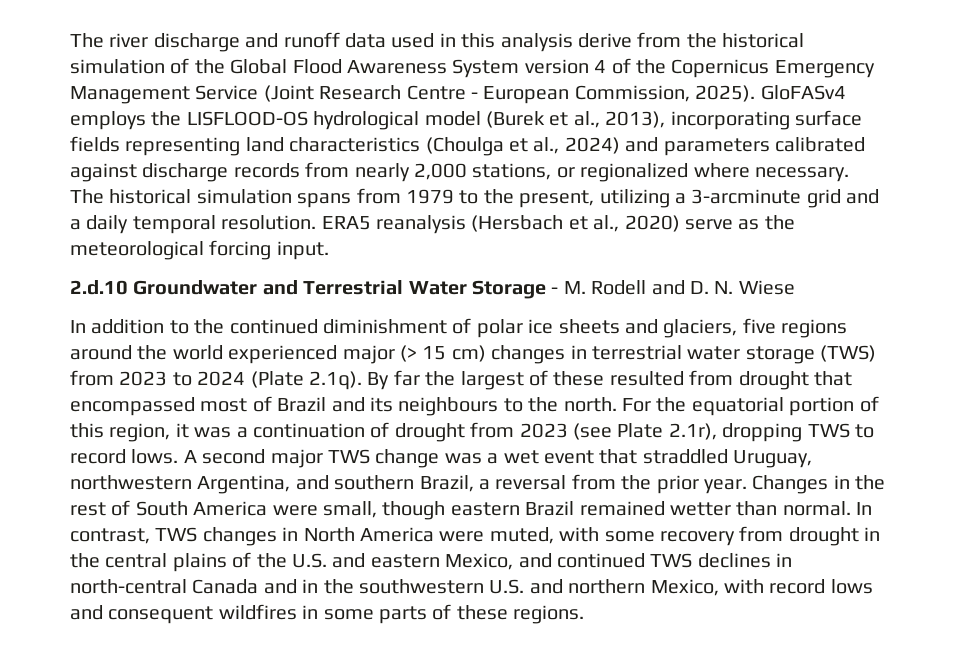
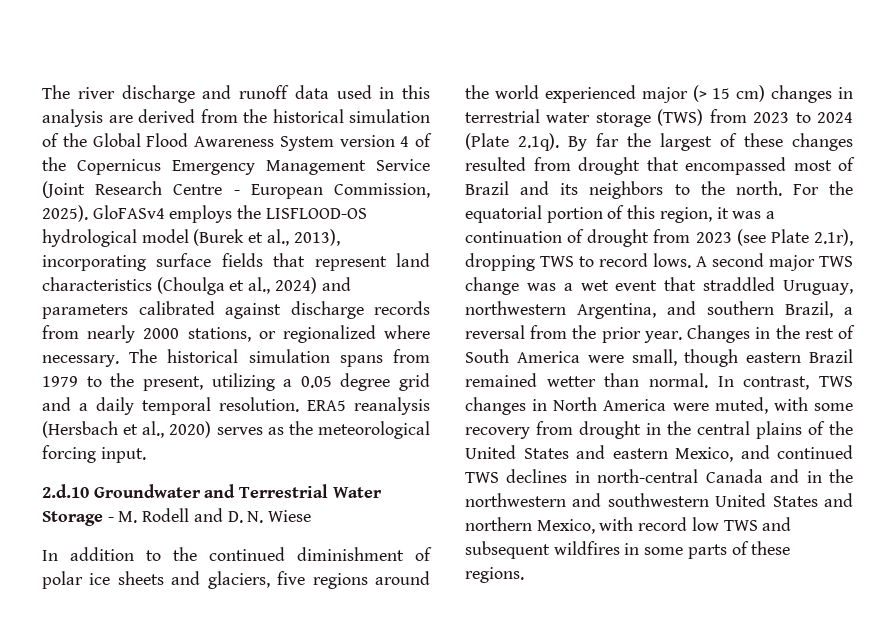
[577,33,632,48] derive -> [108,109,195,123] are derived
[125,137,241,156] representing -> [273,253,387,271] that represent
[414,163,467,180] 2,000 -> [143,328,180,339] 2000
[691,189,802,204] 3-arcminute -> [300,373,391,391] 0.05 degree
[684,219,733,230] serve -> [216,427,263,435] serves
(605, 378) none -> [792,133,853,151] changes
[398,397,499,416] neighbours -> [589,181,664,199] neighbors
[292,553,327,568] U.S. -> [465,445,569,459] United States
[359,579,525,594] southwestern U.S. -> [465,493,818,507] northwestern and southwestern United States
[830,579,873,594] [70,605,214,624] lows and consequent -> [691,517,792,531] [465,541,550,559] low TWS and subsequent

